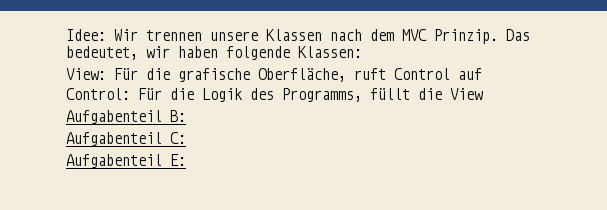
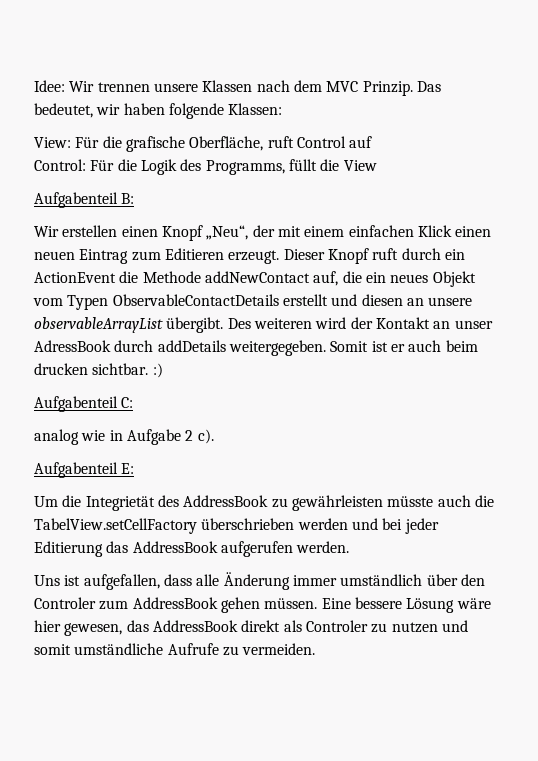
[66,132,186,146] [66,154,186,168] Aufgabenteil C: // Aufgabenteil E: -> [34,225,492,241] [34,248,465,264] [34,271,476,287] [33,294,473,310] [34,317,493,333] [34,340,478,356] [34,363,163,378] [34,396,134,412] [34,429,214,445] [34,462,135,478] [34,495,494,511] [34,518,439,534] [34,541,350,557] [34,572,485,590] [34,597,491,613] [34,620,468,636] [34,643,316,656] Wir erstellen einen Knopf „Neu“, der mit einem einfachen Klick einen neuen Eintrag zum Editieren erzeugt. Dieser Knopf ruft durch ein ActionEvent die Methode addNewContact auf, die ein neues Objekt vom Typen ObservableContactDetails erstellt und diesen an unsere observableArrayList übergibt. Des weiteren wird der Kontakt an unser AdressBook durch addDetails weitergegeben. Somit ist er auch beim drucken sichtbar. :) // Aufgabenteil C: // analog wie in Aufgabe 2 c). // Aufgabenteil E: // Um die Integrietät des AddressBook zu gewährleisten müsste auch die TabelView.setCellFactory überschrieben werden und bei jeder Editierung das AddressBook aufgerufen werden. // Uns ist aufgefallen, dass alle Änderung immer umständlich über den Controler zum AddressBook gehen müssen. Eine bessere Lösung wäre hier gewesen, das AddressBook direkt als Controler zu nutzen und somit umständliche Aufrufe zu vermeiden.

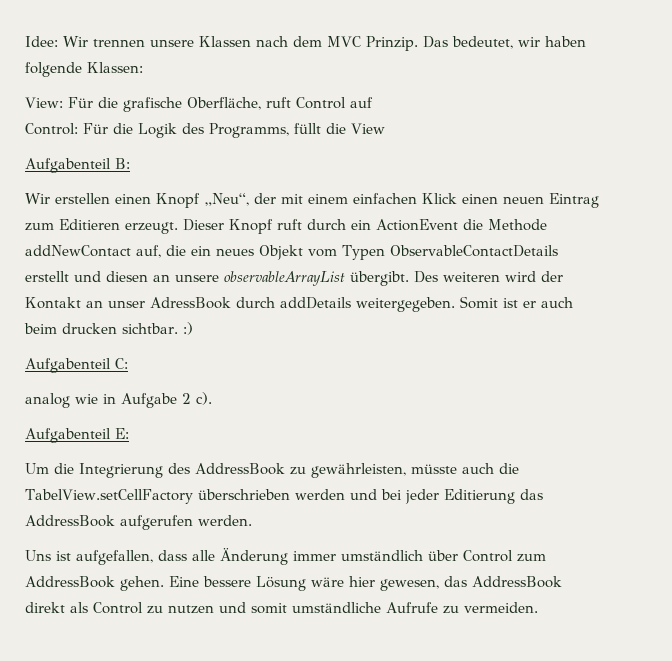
[85,496,155,511] Integrietät -> [79,463,163,478] Integrierung
[291,495,383,511] gewährleisten -> [311,463,406,478] gewährleisten,
[460,574,485,586] [34,597,318,613] den Controler zum AddressBook gehen müssen. -> [463,550,546,562] [25,576,164,591] Control zum AddressBook gehen.
[305,620,368,632] Controler -> [93,602,143,614] Control

